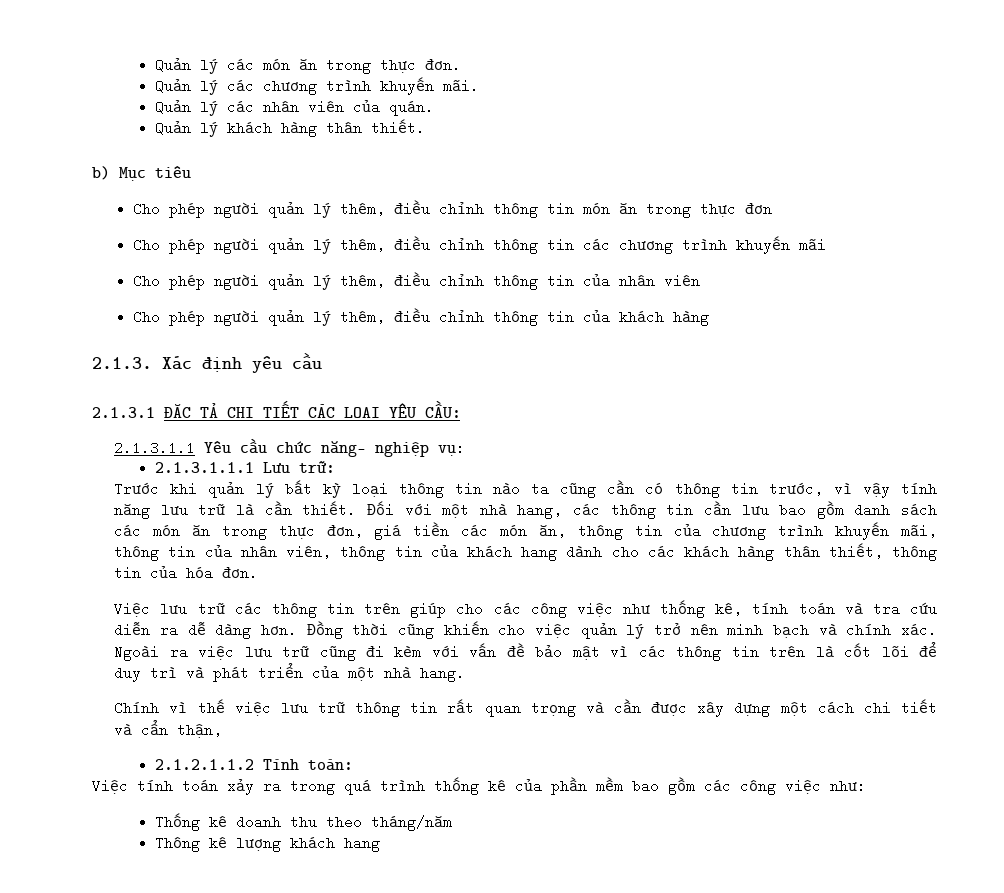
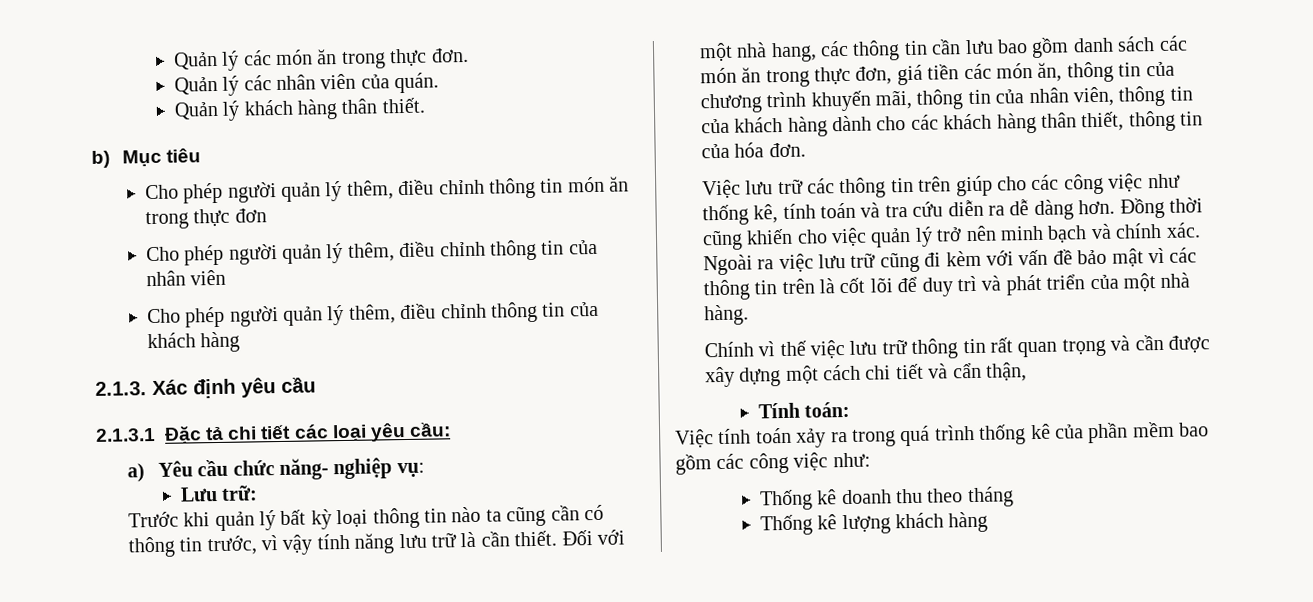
[155,77,480,95] // Quản lý các chương trình khuyến mãi. -> (469, 55) none
[132,236,826,254] // Cho phép người quản lý thêm, điều chỉnh thông tin các chương trình khuyến mãi -> (267, 215) none
[163,400,461,421] [114,441,196,455] ĐẶC TẢ CHI TIẾT CÁC LOẠI YÊU CẦU: // 2.1.3.1.1 -> [164,422,451,444] [126,463,145,483] Đặc tả chi tiết các loại yêu cầu: // a)
[155,462,255,473] 2.1.3.1.1.1 -> (425, 470) none
[521,545,558,561] hang -> [787,116,828,137] hàng
[420,666,466,682] hang. -> [703,304,749,326] hàng.
[155,759,255,770] 2.1.2.1.1.2 -> (1028, 372) none
[371,815,453,831] [155,836,201,852] tháng/năm // Thông -> [966,486,1014,508] [759,514,813,536] tháng // Thống
[344,836,381,852] hang -> [948,511,989,533] hàng

